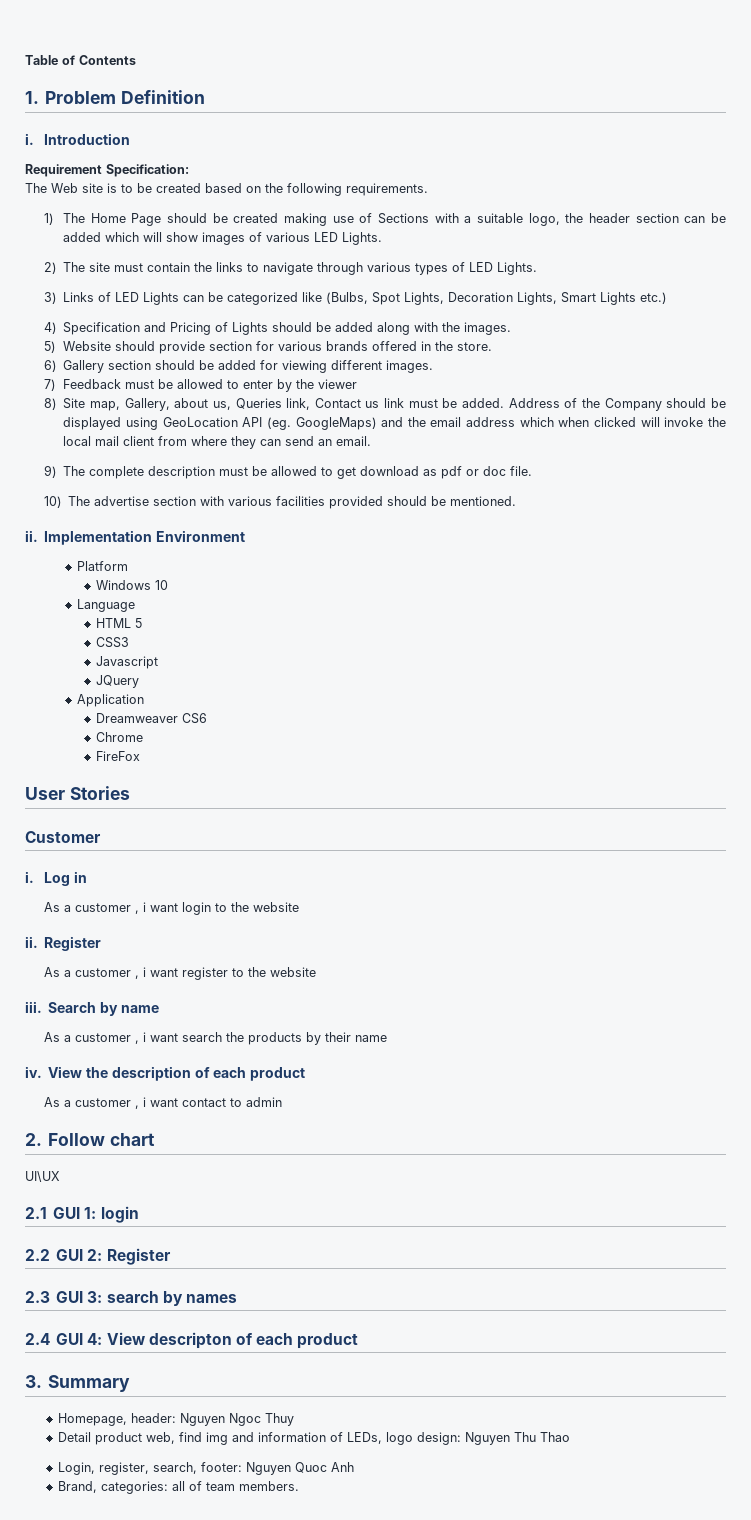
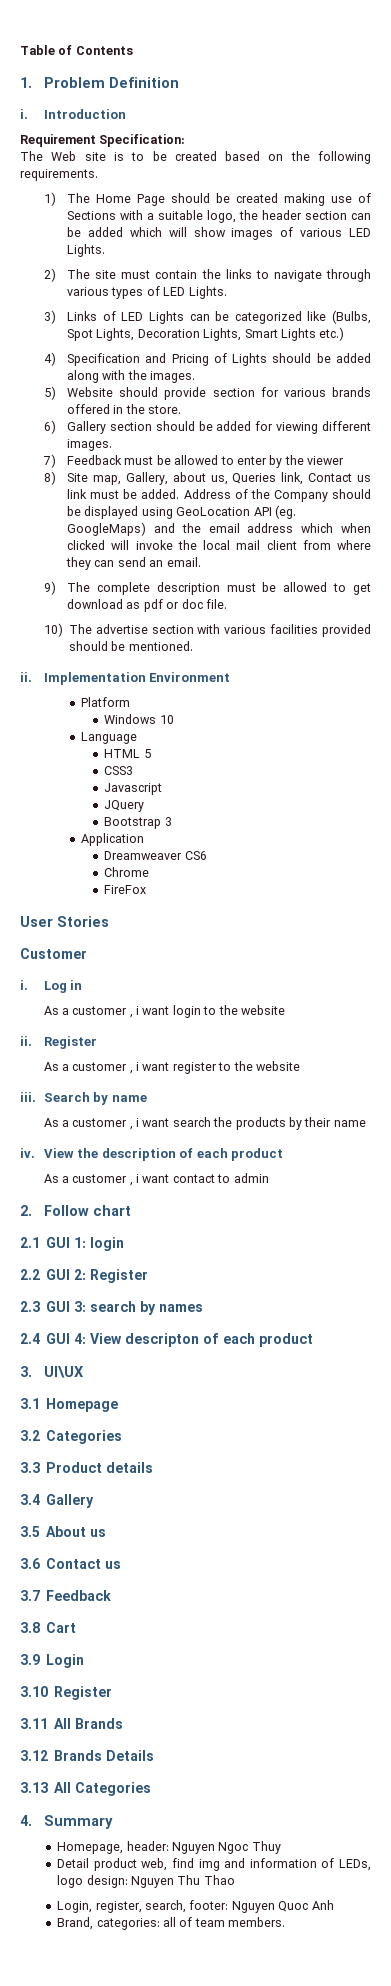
(139, 681) none -> [104,817,172,829] // Bootstrap 3
[25,1171,60,1182] // UI\UX -> (131, 1210) none
(42, 1381) none -> [43,1366,84,1378] [20,1398,119,1412] [20,1430,123,1444] [20,1462,154,1473] [20,1494,95,1508] [20,1526,107,1537] [20,1558,122,1569] [20,1590,112,1601] [20,1622,77,1633] [20,1654,85,1668] [20,1686,113,1700] [20,1718,124,1729] [20,1750,155,1761] [20,1782,152,1796] [20,1815,32,1826] UI\UX // 3.1 Homepage // 3.2 Categories // 3.3 Product details // 3.4 Gallery // 3.5 About us // 3.6 Contact us // 3.7 Feedback // 3.8 Cart // 3.9 Login // 3.10 Register // 3.11 All Brands // 3.12 Brands Details // 3.13 All Categories // 4.

